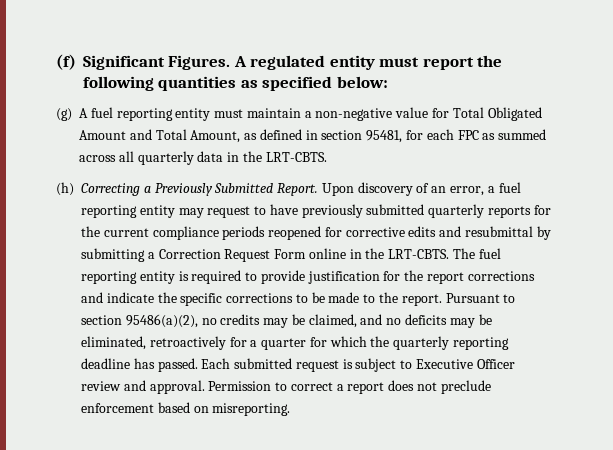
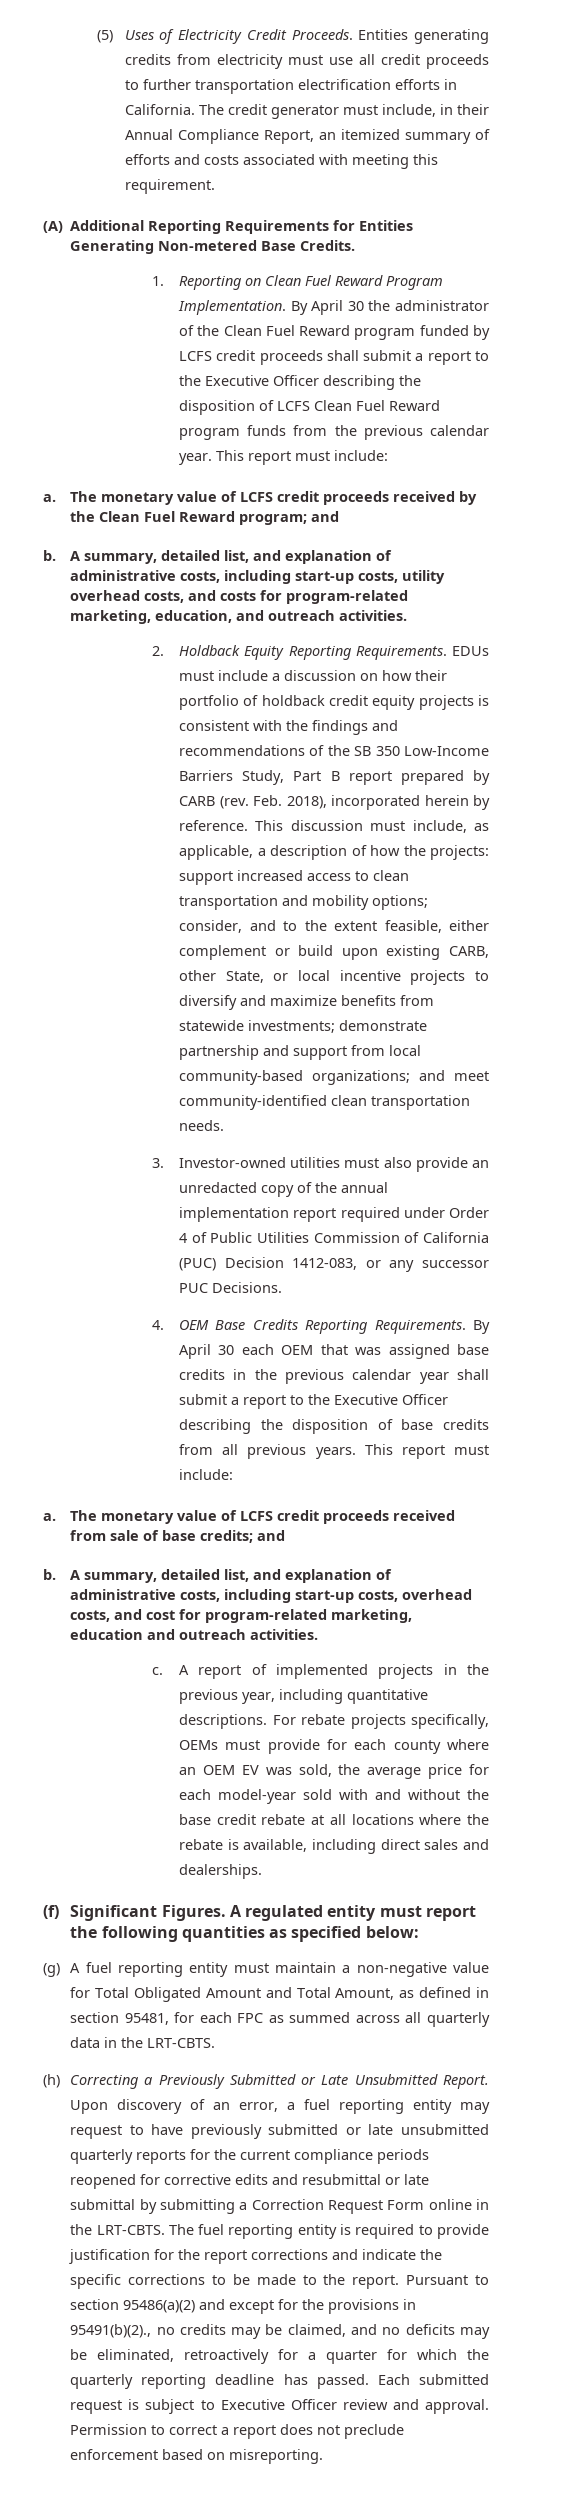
(56, 62) none -> [97,29,489,44] [124,54,489,69] [124,79,457,94] [124,104,489,119] [124,129,490,144] [124,154,438,169] [124,179,215,194] [43,220,414,234] [70,240,356,254] [151,275,444,290] [178,300,489,315] [179,325,490,340] [179,350,489,365] [179,375,422,390] [179,400,441,415] [179,425,490,440] [179,450,389,465] [43,491,478,505] [70,511,340,525] [43,550,393,564] [70,570,446,584] [70,590,409,604] [70,610,408,624] [151,645,489,660] [179,670,448,681] [179,695,490,710] [179,720,399,735] [179,745,489,756] [179,770,491,785] [179,795,490,810] [179,820,489,833] [179,845,489,860] [179,870,410,885] [179,895,429,910] [179,920,489,933] [179,945,489,960] [179,970,490,985] [179,995,435,1010] [179,1020,428,1033] [179,1045,422,1060] [179,1070,489,1085] [179,1095,471,1110] [179,1120,225,1131] [151,1157,490,1172] [179,1182,389,1197] [179,1207,489,1222] [179,1232,490,1243] [179,1257,489,1272] [179,1282,283,1293] [151,1319,490,1334] [179,1344,490,1359] [179,1369,490,1384] [179,1394,449,1409] [179,1419,489,1434] [179,1444,490,1459] [179,1469,234,1480] [43,1510,456,1524] [70,1530,286,1543] [43,1569,393,1583] [70,1589,473,1603] [70,1609,413,1623] [70,1629,319,1640] [151,1664,490,1679] [179,1689,429,1704] [179,1714,489,1729] [179,1739,490,1754] [179,1764,490,1779] [179,1789,489,1804] [179,1814,489,1825] [179,1839,490,1854] [179,1864,263,1879] (5) Uses of Electricity Credit Proceeds. Entities generating credits from electricity must use all credit proceeds to further transportation electrification efforts in California. The credit generator must include, in their Annual Compliance Report, an itemized summary of efforts and costs associated with meeting this requirement. // (A) Additional Reporting Requirements for Entities Generating Non-metered Base Credits. // 1. Reporting on Clean Fuel Reward Program Implementation. By April 30 the administrator of the Clean Fuel Reward program funded by LCFS credit proceeds shall submit a report to the Executive Officer describing the disposition of LCFS Clean Fuel Reward program funds from the previous calendar year. This report must include: // a. The monetary value of LCFS credit proceeds received by the Clean Fuel Reward program; and // b. A summary, detailed list, and explanation of administrative costs, including start-up costs, utility overhead costs, and costs for program-related marketing, education, and outreach activities. // 2. Holdback Equity Reporting Requirements. EDUs must include a discussion on how their portfolio of holdback credit equity projects is consistent with the findings and recommendations of the SB 350 Low-Income Barriers Study, Part B report prepared by CARB (rev. Feb. 2018), incorporated herein by reference. This discussion must include, as applicable, a description of how the projects: support increased access to clean transportation and mobility options; consider, and to the extent feasible, either complement or build upon existing CARB, other State, or local incentive projects to diversify and maximize benefits from statewide investments; demonstrate partnership and support from local community-based organizations; and meet community-identified clean transportation needs. // 3. Investor-owned utilities must also provide an unredacted copy of the annual implementation report required under Order 4 of Public Utilities Commission of California (PUC) Decision 1412-083, or any successor PUC Decisions. // 4. OEM Base Credits Reporting Requirements. By April 30 each OEM that was assigned base credits in the previous calendar year shall submit a report to the Executive Officer describing the disposition of base credits from all previous years. This report must include: // a. The monetary value of LCFS credit proceeds received from sale of base credits; and // b. A summary, detailed list, and explanation of administrative costs, including start-up costs, overhead costs, and cost for program-related marketing, education and outreach activities. // c. A report of implemented projects in the previous year, including quantitative descriptions. For rebate projects specifically, OEMs must provide for each county where an OEM EV was sold, the average price for each model-year sold with and without the base credit rebate at all locations where the rebate is available, including direct sales and dealerships. //
(274, 188) none -> [301,2074,438,2085] or Late Unsubmitted
(425, 209) none -> [345,2124,489,2135] or late unsubmitted
(534, 231) none -> [385,2174,430,2185] [70,2199,136,2210] or late submittal
[125,314,198,328] 95486(a)(2), -> [123,2299,417,2314] [70,2324,152,2338] 95486(a)(2) and except for the provisions in 95491(b)(2).,

